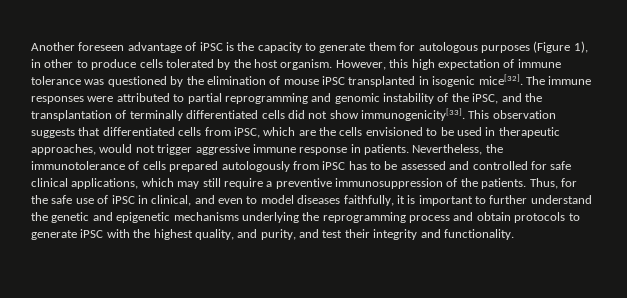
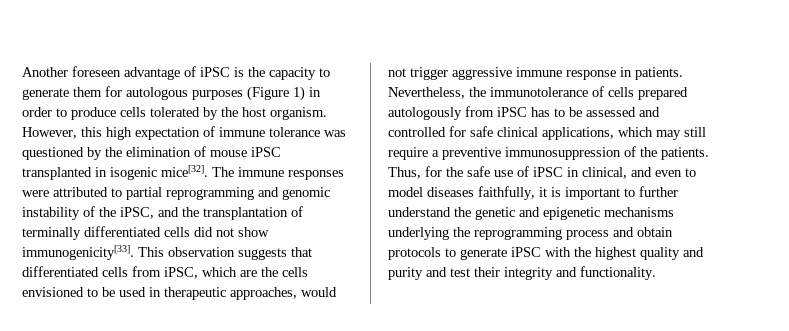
[573,41,588,53] [31,59,74,68] 1), in other -> [293,86,321,101] [22,107,52,117] 1) in order
[194,229,296,240] quality, and purity, -> [640,247,704,260] [388,267,423,280] quality and purity

